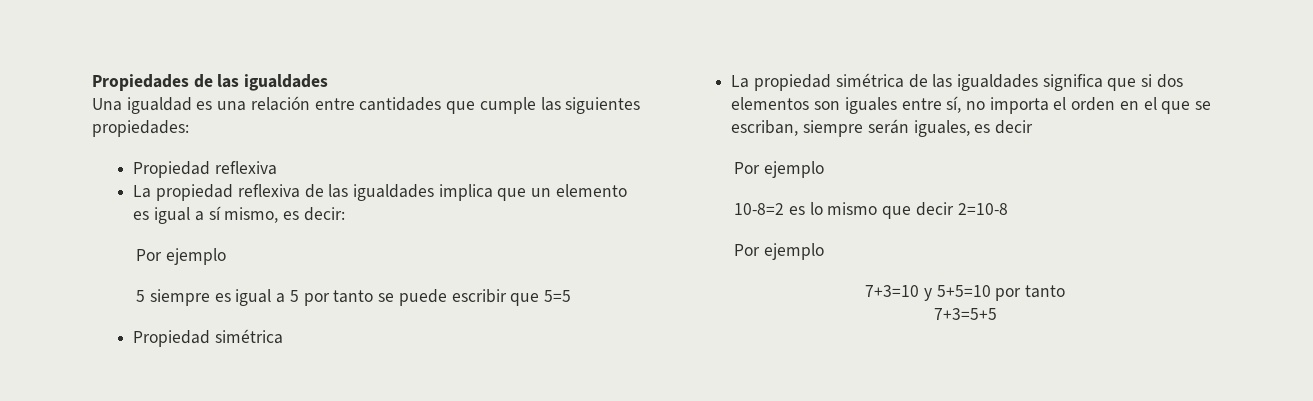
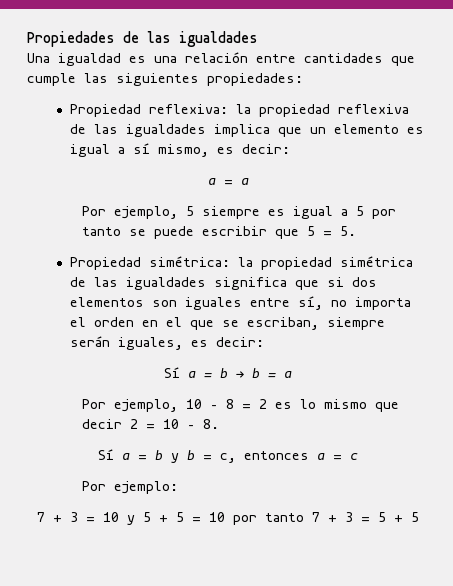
[215,161,278,175] [133,185,152,198] reflexiva // La -> [149,104,252,114] reflexiva: la
[136,248,227,265] // Por ejemplo // -> [207,178,249,185] [81,206,178,219] // a = a // Por ejemplo,
[543,290,571,302] [133,329,284,347] [731,75,750,88] 5=5 // Propiedad simétrica // La -> [306,226,356,236] [70,256,254,270] 5 = 5. // Propiedad simétrica: la
[995,120,1034,134] [734,161,825,178] [734,203,785,215] decir // Por ejemplo // 10-8=2 -> [216,337,265,347] [164,367,292,378] [81,399,267,412] decir: // Sí a = b → b = a // Por ejemplo, 10 – 8 = 2
[957,203,1008,215] [734,243,825,260] [865,285,1065,301] [933,308,997,320] 2=10-8 // Por ejemplo // 7+3=10 y 5+5=10 por tanto // 7+3=5+5 -> [129,419,219,429] [98,449,358,463] [81,481,178,494] [37,512,419,525] 2 = 10 – 8. // Sí a = b y b = c, entonces a = c // Por ejemplo: // 7 + 3 = 10 y 5 + 5 = 10 por tanto 7 + 3 = 5 + 5

